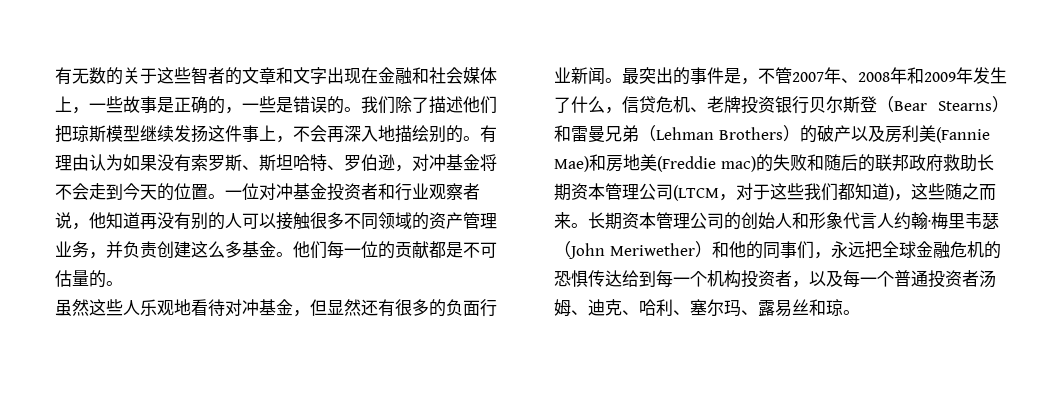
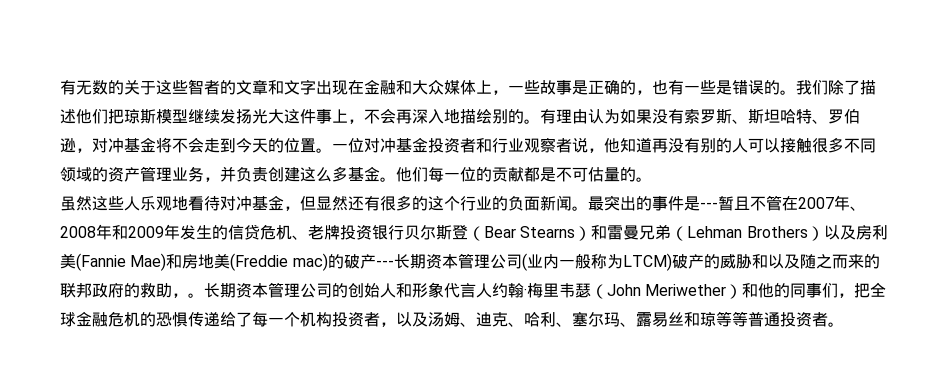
[429,67,463,84] 社会 -> [412,80,444,95] 大众
(242, 110) none -> [652,80,684,95] 也有
(208, 134) none -> [252,109,284,124] 光大
[446,299,497,317] [554,67,571,83] 负面行业 -> [428,196,540,211] 这个行业的负面
[741,67,792,85] ，不管 -> [700,195,798,211] ---暂且不管在
[554,96,622,114] 了什么， -> [212,225,228,240] 的
[799,125,851,143] 的破产 -> (824, 233) none
[772,154,994,172] [554,183,996,201] [554,212,571,229] 失败和随后的联邦政府救助长期资本管理公司(LTCM，对于这些我们都知道)，这些随之而来 -> [343,253,880,271] [60,283,188,298] 破产---长期资本管理公司(业内一般称为LTCM)破产的威胁和以及随之而来的联邦政府的救助，
[830,241,865,258] 永远 -> (855, 295) none
[605,270,656,287] 达给到 -> [204,311,252,327] 递给了
[843,270,979,288] 每一个普通投资者 -> (428, 319) none
(843, 307) none -> [716,311,828,327] 等等普通投资者

